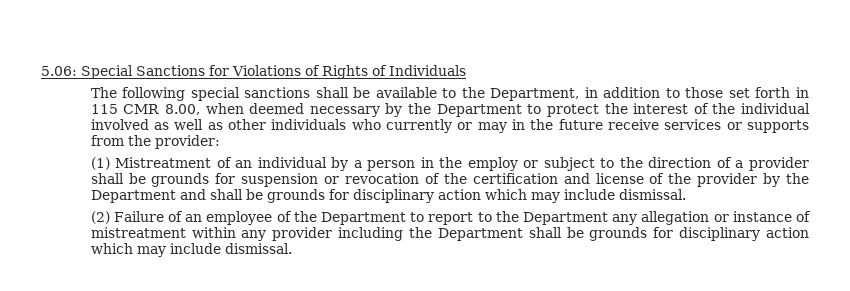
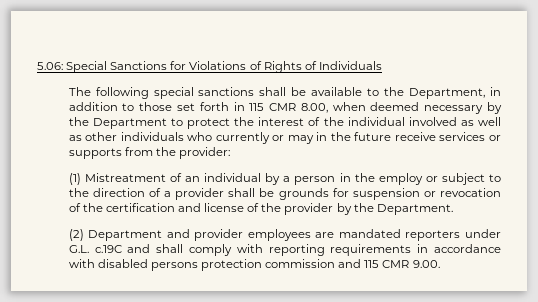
[90,189,686,203] [90,211,812,225] [90,227,809,241] [90,243,292,257] Department and shall be grounds for disciplinary action which may include dismissal. // (2) Failure of an employee of the Department to report to the Department any allegation or instance of mistreatment within any provider including the Department shall be grounds for disciplinary action which may include dismissal. -> [376,204,453,215] [68,229,501,241] [68,244,501,256] [68,259,440,271] Department. // (2) Department and provider employees are mandated reporters under G.L. c.19C and shall comply with reporting requirements in accordance with disabled persons protection commission and 115 CMR 9.00.

